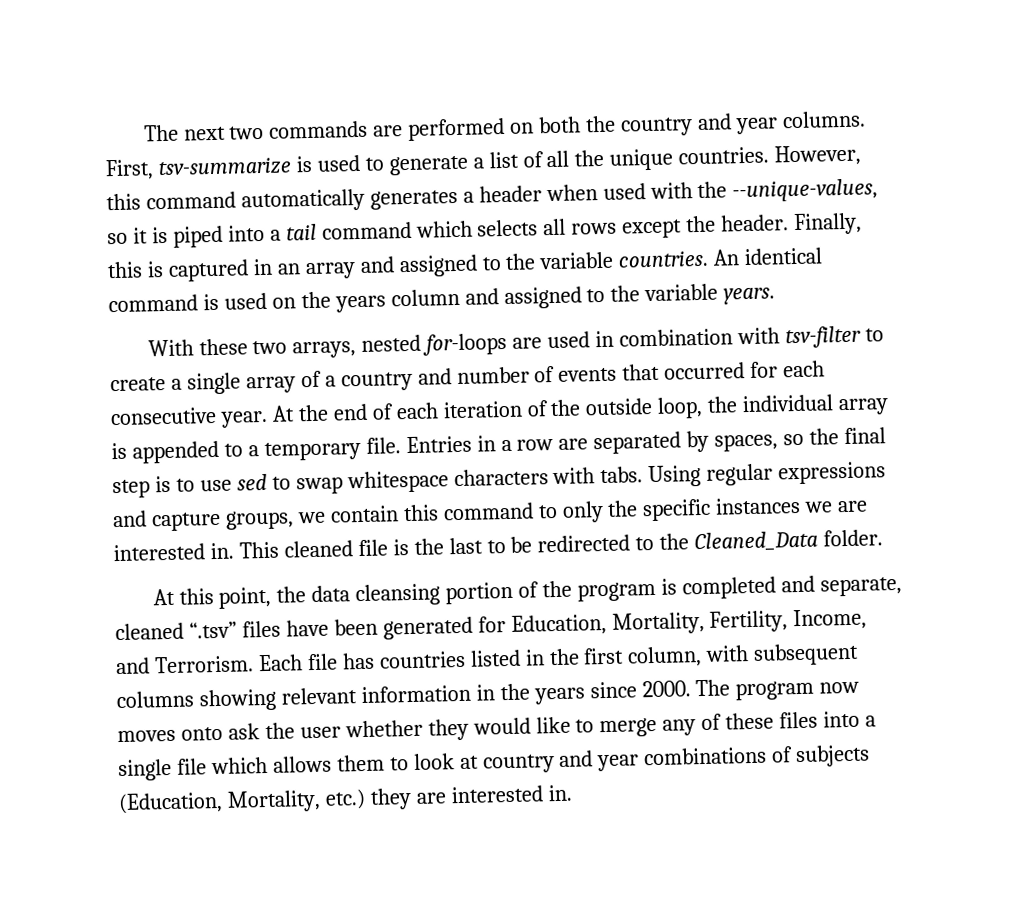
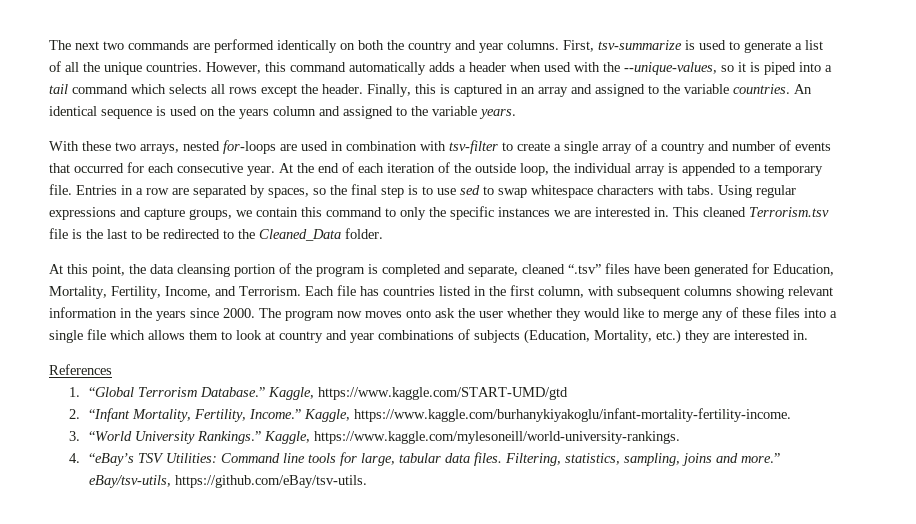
(506, 129) none -> [277,40,337,53] identically
[369,189,458,210] generates -> [429,62,455,72] adds
[108,294,198,313] command -> [101,109,152,119] sequence
(353, 549) none -> [749,207,829,217] Terrorism.tsv
(572, 793) none -> [49,364,112,375] [68,387,568,400] [68,408,791,422] [68,431,680,444] [68,452,780,466] [88,475,367,488] // References // 1. “Global Terrorism Database.” Kaggle, https://www.kaggle.com/START-UMD/gtd // 2. “Infant Mortality, Fertility, Income.” Kaggle, https://www.kaggle.com/burhanykiyakoglu/infant-mortality-fertility-income. // 3. “World University Rankings.” Kaggle, https://www.kaggle.com/mylesoneill/world-university-rankings. // 4. “eBay’s TSV Utilities: Command line tools for large, tabular data files. Filtering, statistics, sampling, joins and more.” eBay/tsv-utils, https://github.com/eBay/tsv-utils.

